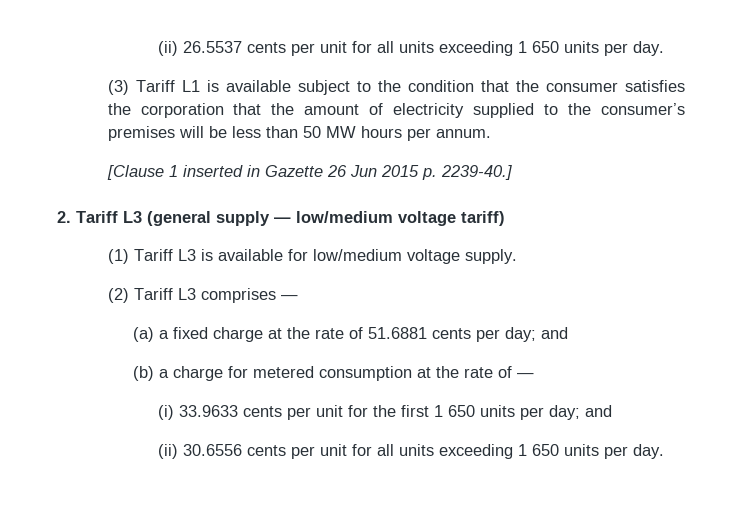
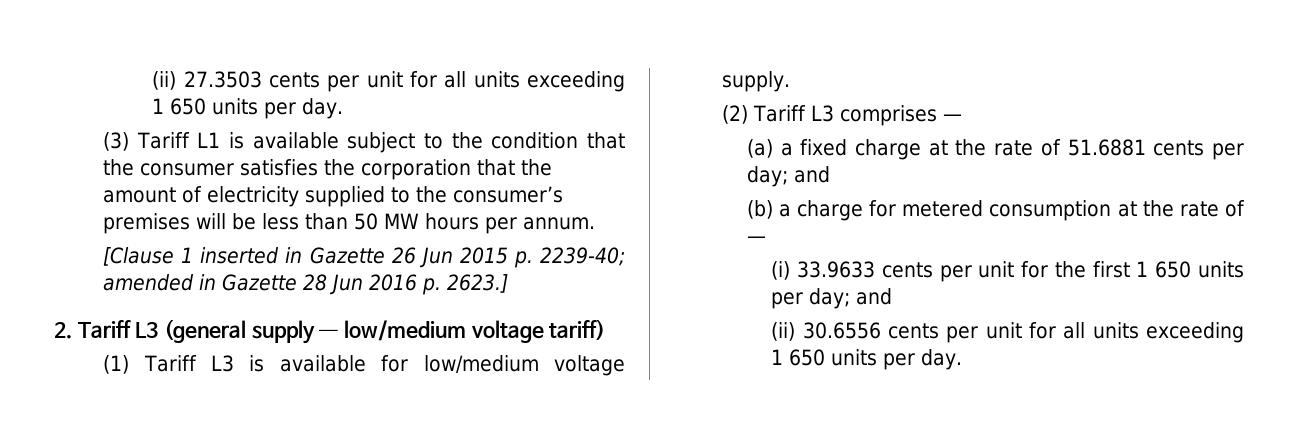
[158,41,243,56] (ii) 26.5537 -> [152,71,262,90] (ii) 27.3503
[440,165,512,180] 2239-40.] -> [539,247,625,266] [103,274,509,295] 2239-40; amended in Gazette 28 Jun 2016 p. 2623.]

